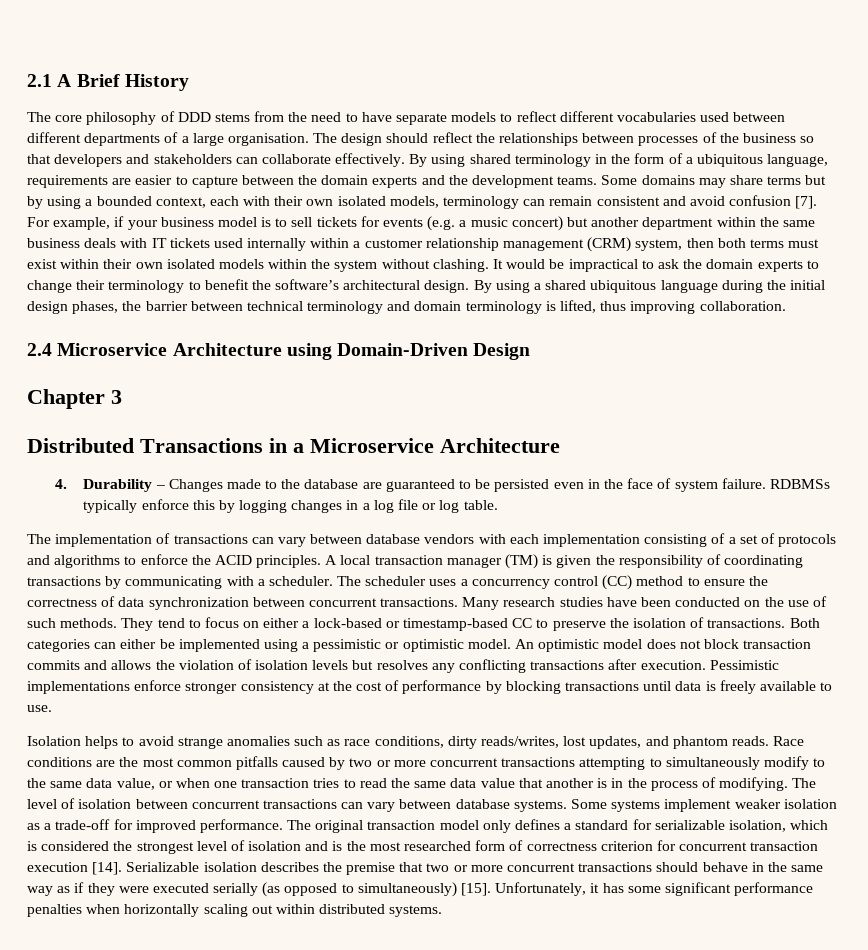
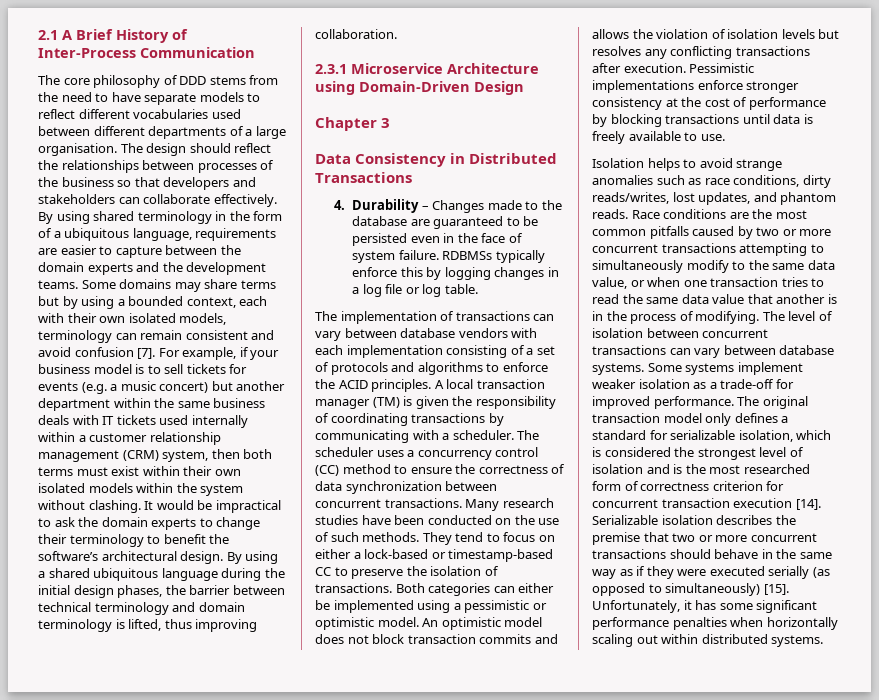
(189, 82) none -> [172,29,188,40] [38,47,255,58] of Inter-Process Communication
[27,343,52,356] 2.4 -> [315,64,347,74] 2.3.1
(122, 397) none -> [315,153,466,167] Data Consistency in
[269,438,560,453] in a Microservice Architecture -> (412, 177) none

